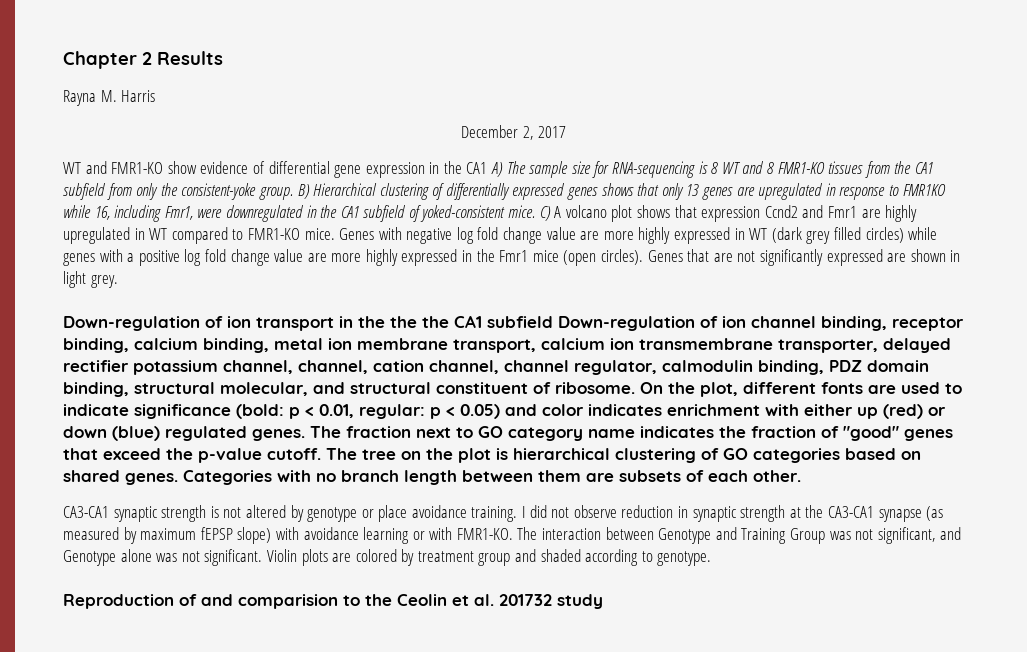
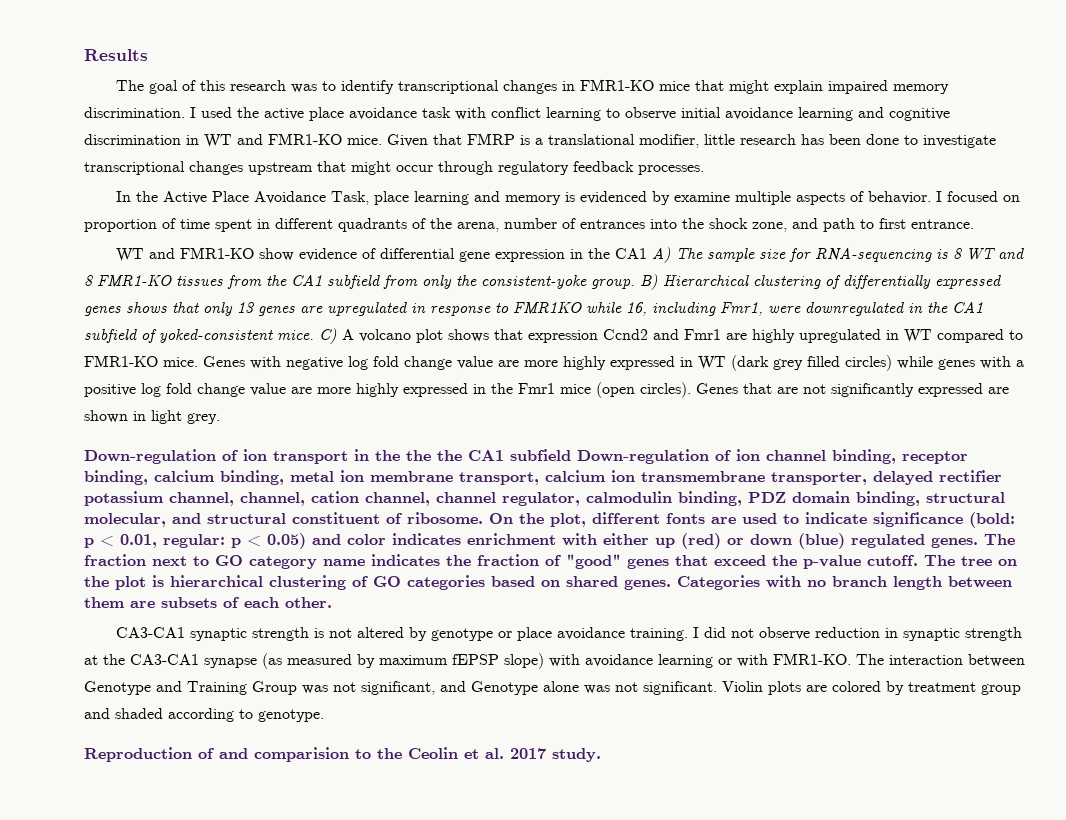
[63,51,152,69] Chapter 2 -> (84, 55) none
[63,90,156,106] [460,125,567,140] Rayna M. Harris // December 2, 2017 -> [116,79,950,94] [84,107,950,121] [84,133,996,148] [84,161,704,175] [116,191,1021,205] [84,218,974,232] The goal of this research was to identify transcriptional changes in FMR1-KO mice that might explain impaired memory discrimination. I used the active place avoidance task with conflict learning to observe initial avoidance learning and cognitive discrimination in WT and FMR1-KO mice. Given that FMRP is a translational modifier, little research has been done to investigate transcriptional changes upstream that might occur through regulatory feedback processes. // In the Active Place Avoidance Task, place learning and memory is evidenced by examine multiple aspects of behavior. I focused on proportion of time spent in different quadrants of the arena, number of entrances into the shock zone, and path to first entrance.
[499,594,603,609] 201732 study -> [510,748,601,762] 2017 study.

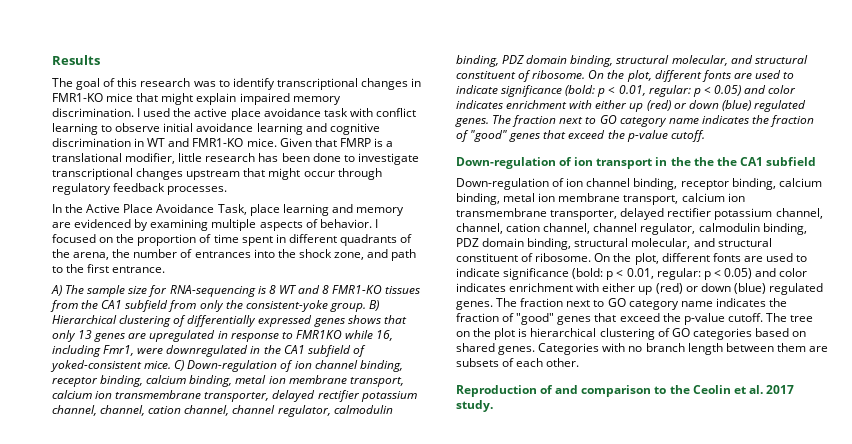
[565,192,576,202] is -> [52,222,71,228] are
[674,192,731,202] examine -> [150,219,209,231] examining
(1021, 198) none -> [116,234,135,243] the
(499, 227) none -> [112,249,131,258] the
(874, 224) none -> [66,264,85,273] the
[116,247,648,262] WT and FMR1-KO show evidence of differential gene expression in the CA1 -> (166, 269) none
[342,329,1023,343] [84,355,1024,371] [84,382,1009,398] [84,410,220,424] A volcano plot shows that expression Ccnd2 and Fmr1 are highly upregulated in WT compared to FMR1-KO mice. Genes with negative log fold change value are more highly expressed in WT (dark grey filled circles) while genes with a positive log fold change value are more highly expressed in the Fmr1 mice (open circles). Genes that are not significantly expressed are shown in light grey. -> [187,360,403,372] [52,375,404,387] [52,390,417,402] [52,405,393,417] [456,55,808,67] [456,70,795,82] [456,85,797,97] [456,100,806,112] [455,115,815,127] [456,130,705,142] Down-regulation of ion channel binding, receptor binding, calcium binding, metal ion membrane transport, calcium ion transmembrane transporter, delayed rectifier potassium channel, channel, cation channel, channel regulator, calmodulin binding, PDZ domain binding, structural molecular, and structural constituent of ribosome. On the plot, different fonts are used to indicate significance (bold: p < 0.01, regular: p < 0.05) and color indicates enrichment with either up (red) or down (blue) regulated genes. The fraction next to GO category name indicates the fraction of "good" genes that exceed the p-value cutoff.
(571, 455) none -> (816, 161) //
[116,627,1023,641] [84,653,1025,669] [84,681,1021,695] [84,708,324,722] // CA3-CA1 synaptic strength is not altered by genotype or place avoidance training. I did not observe reduction in synaptic strength at the CA3-CA1 synapse (as measured by maximum fEPSP slope) with avoidance learning or with FMR1-KO. The interaction between Genotype and Training Group was not significant, and Genotype alone was not significant. Violin plots are colored by treatment group and shaded according to genotype. -> (580, 362) none
[254,747,349,762] comparision -> [581,385,652,397] comparison

